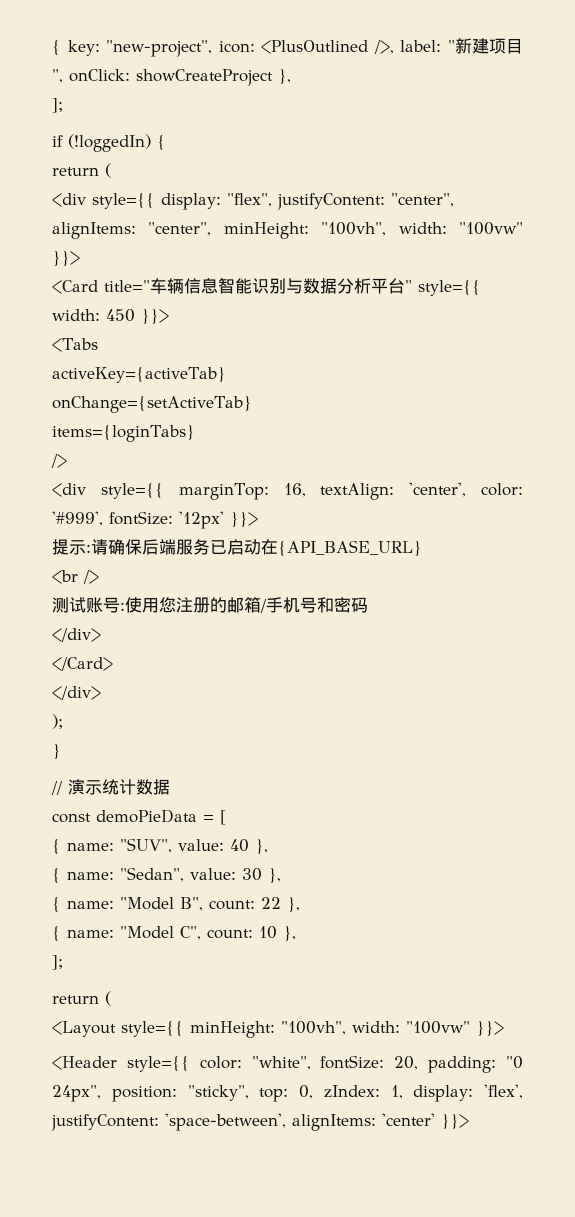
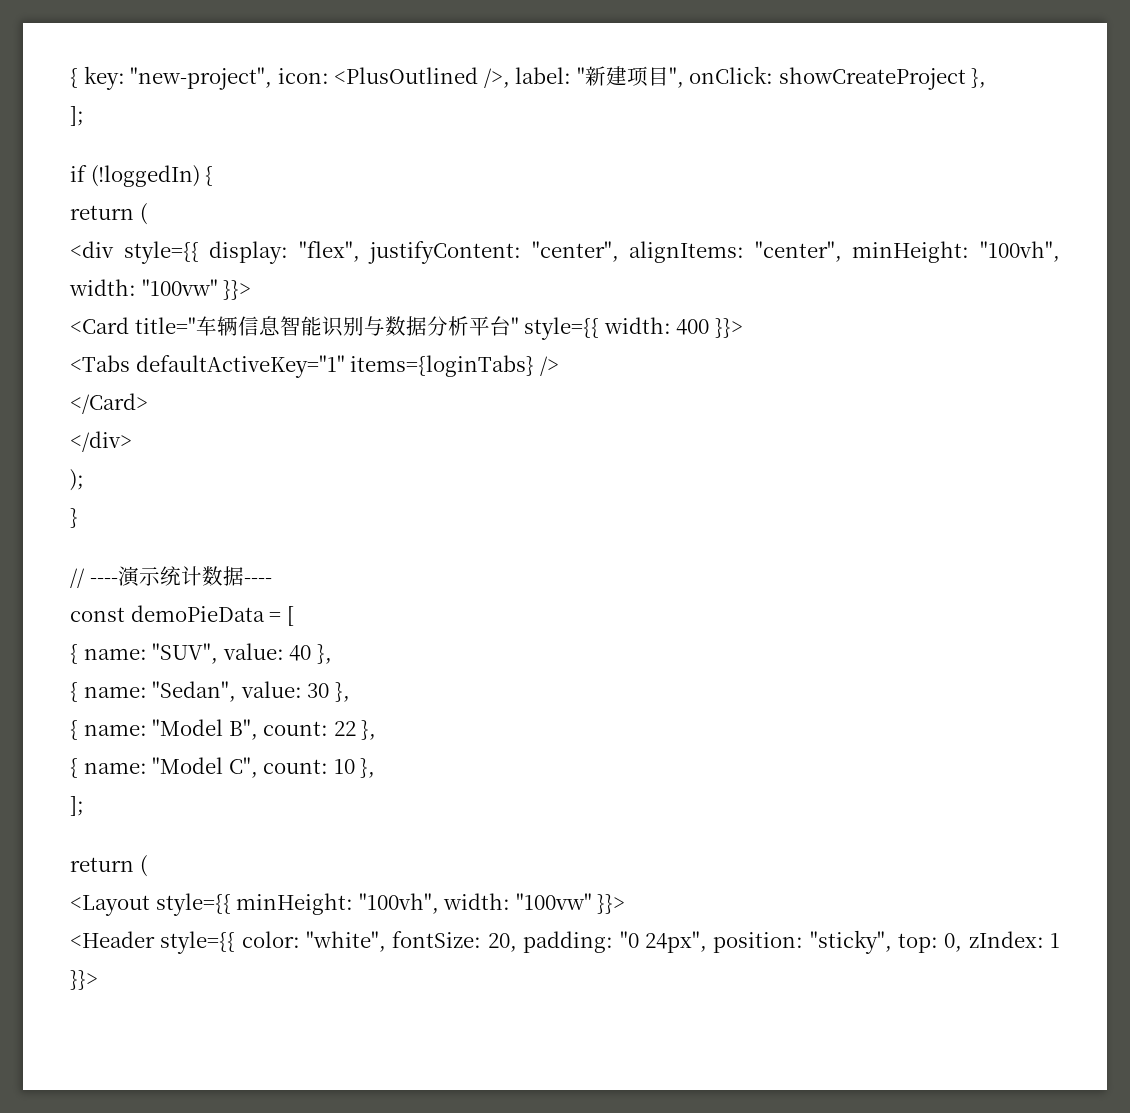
[106,309,135,322] 450 -> [676,319,710,335] 400
[52,366,226,383] [52,395,252,413] // activeKey={activeTab} // onChange={setActiveTab} // -> [135,355,345,378] defaultActiveKey="1"
[51,454,67,468] [52,482,523,500] [52,511,258,529] [52,539,422,556] [52,570,99,584] [52,597,368,613] [52,628,101,642] // /> // <div style={{ marginTop: 16, textAlign: 'center', color: '#999', fontSize: '12px' }}> // 提示:请确保后端服务已启动在{API_BASE_URL} // <br /> // 测试账号:使用您注册的邮箱/手机号和密码 // </div> -> [539,356,559,376] />
(63, 788) none -> [89,578,118,584] ----
(170, 787) none -> [243,578,272,584] ----
[390,1084,523,1102] [51,1113,435,1131] 1, display: 'flex', justifyContent: 'space-between', alignItems: 'center' -> [1050,933,1061,948] 1

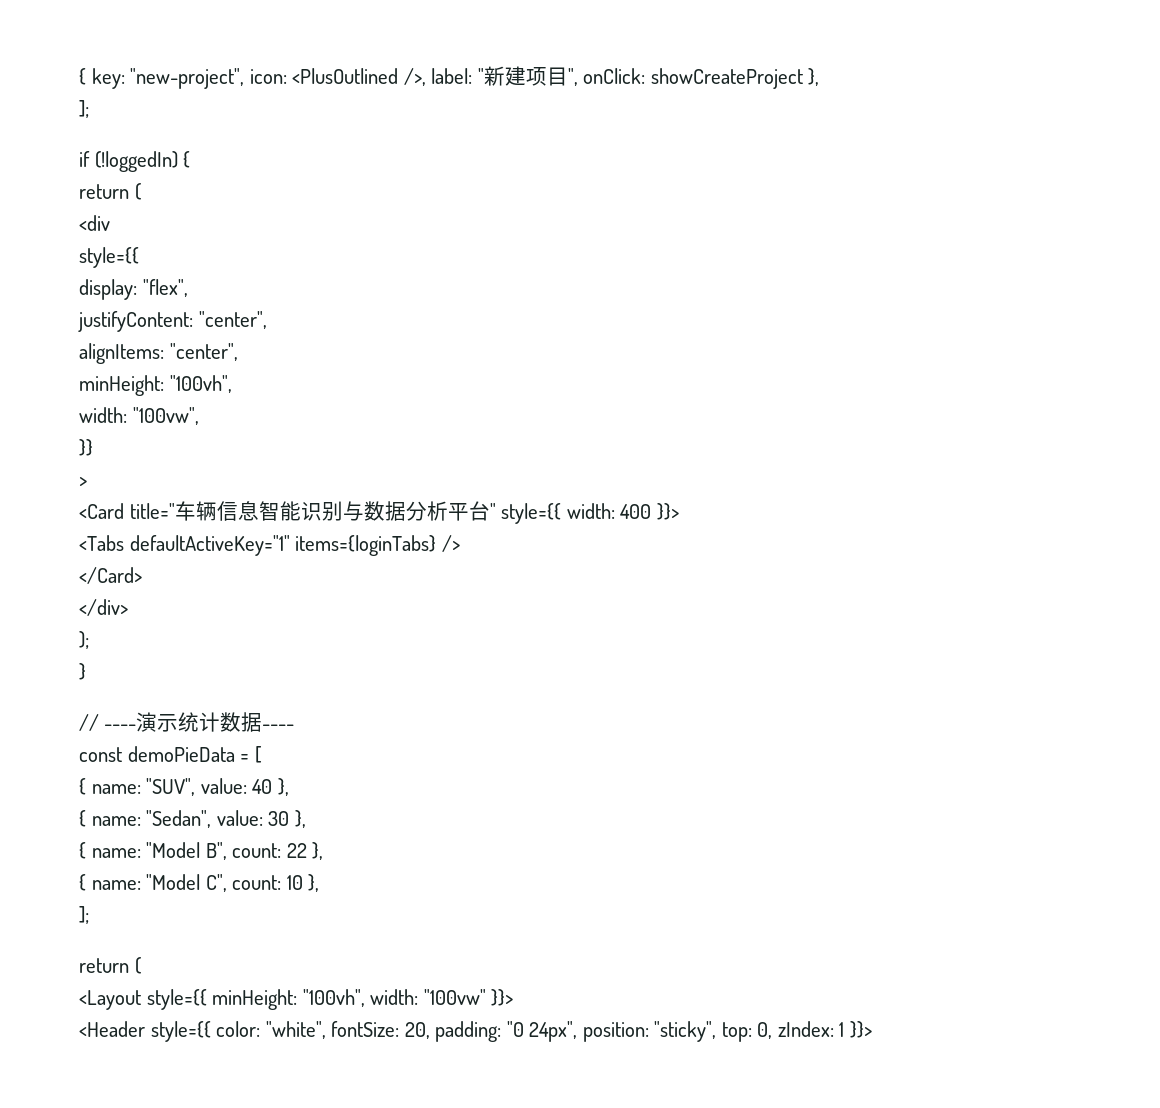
[123,241,199,264] style={{ -> [79,247,139,268] // style={{ //
(360, 251) none -> (188, 288) //
(619, 251) none -> (267, 320) //
[852,241,1060,263] [69,279,252,300] minHeight: "100vh", width: "100vw" }}> -> [79,375,232,396] [79,407,199,425] [79,439,93,456] [79,477,87,487] // minHeight: "100vh", // width: "100vw", // }} // >

